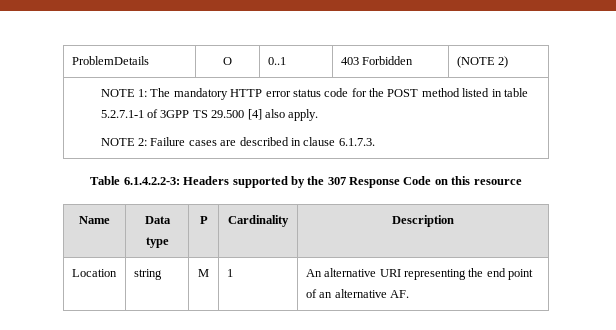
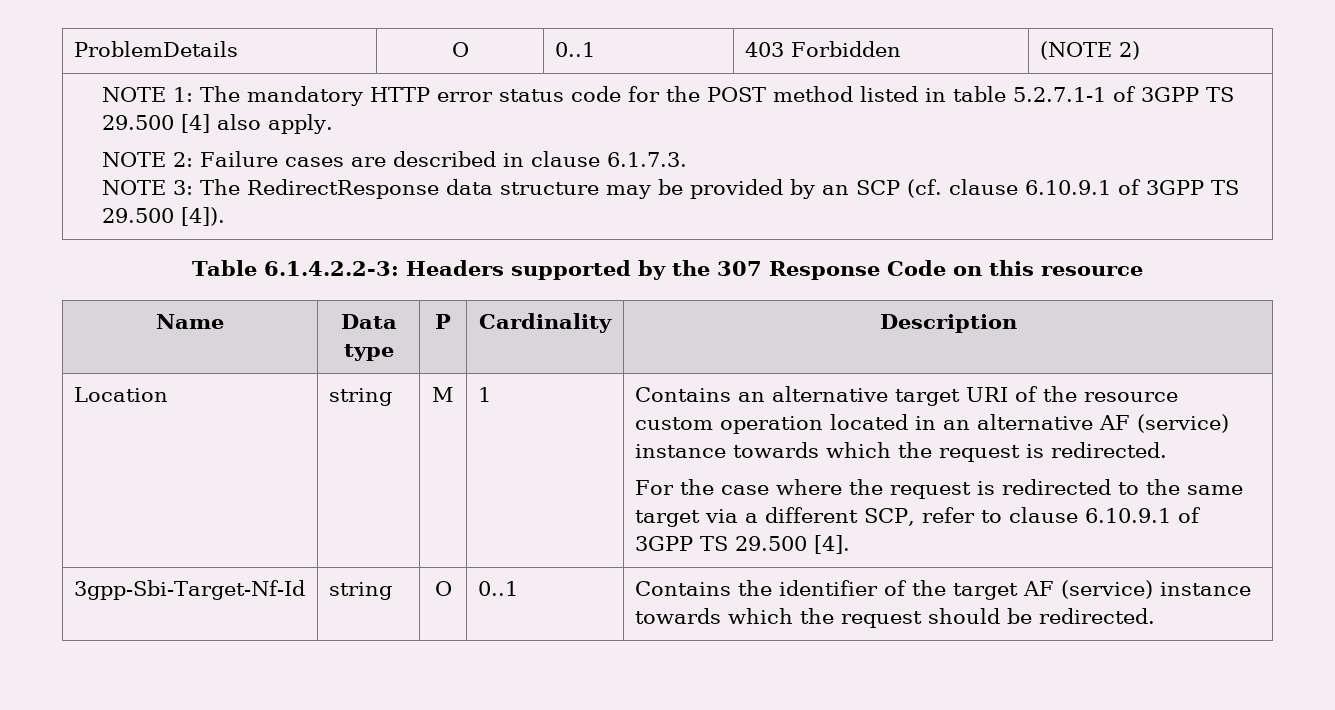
(375, 142) none -> [101,179,1239,199] [101,207,225,226] // NOTE 3: The RedirectResponse data structure may be provided by an SCP (cf. clause 6.10.9.1 of 3GPP TS 29.500 [4]).
[305,268,534,280] [305,289,410,298] An alternative URI representing the end point of an alternative AF. -> [635,386,1179,406] [635,414,1230,434] [635,442,1168,462] [635,479,1244,499] [635,507,1201,527] [635,535,851,554] [74,580,306,600] [329,582,393,600] [434,581,452,596] [478,581,519,596] [635,580,1252,600] [635,608,1156,628] Contains an alternative target URI of the resource custom operation located in an alternative AF (service) instance towards which the request is redirected. // For the case where the request is redirected to the same target via a different SCP, refer to clause 6.10.9.1 of 3GPP TS 29.500 [4]. // 3gpp-Sbi-Target-Nf-Id | string | O | 0..1 | Contains the identifier of the target AF (service) instance towards which the request should be redirected.

